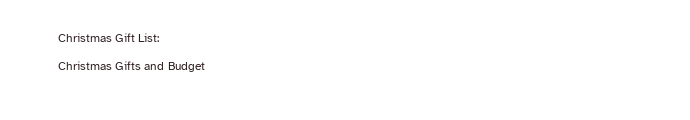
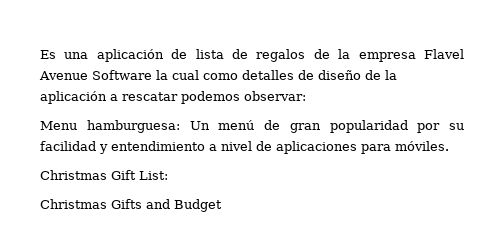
(58, 37) none -> [40,49,464,62] [39,70,397,80] [40,91,306,104] [40,120,464,133] [40,141,449,154] Es una aplicación de lista de regalos de la empresa Flavel Avenue Software la cual como detalles de diseño de la aplicación a rescatar podemos observar: // Menu hamburguesa: Un menú de gran popularidad por su facilidad y entendimiento a nivel de aplicaciones para móviles. //

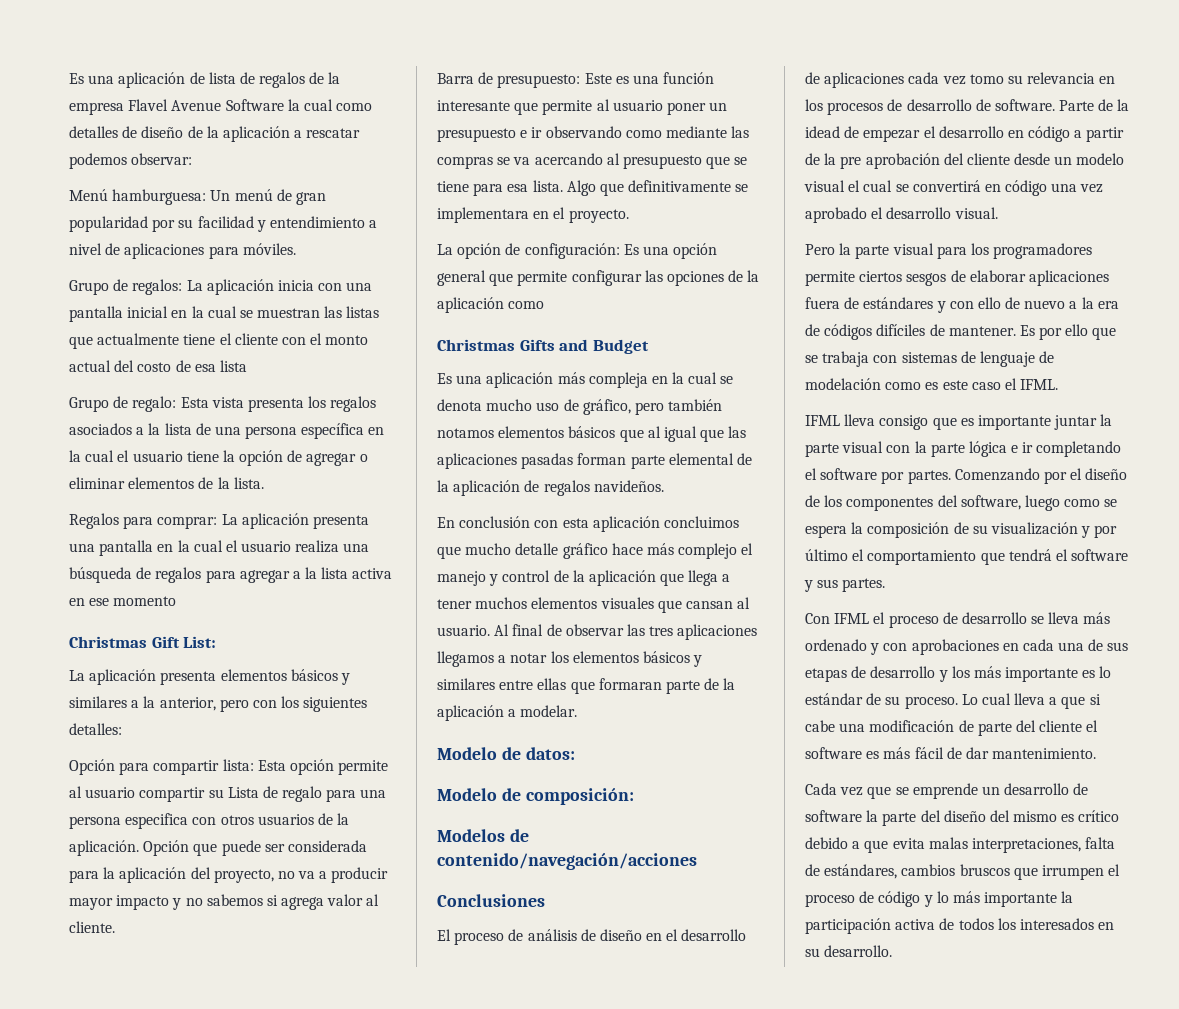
[40,121,77,130] Menu -> [69,189,108,201] Menú
[40,170,168,180] [40,199,222,212] Christmas Gift List: // Christmas Gifts and Budget -> [69,279,373,295] [69,306,380,322] [69,333,369,349] [69,360,247,372] [69,396,377,412] [69,423,385,439] [69,450,368,466] [69,477,264,489] [69,513,369,529] [69,540,370,556] [69,567,393,583] [69,596,177,606] [69,636,217,648] [69,669,350,685] [69,696,368,712] [69,723,122,735] [69,759,389,775] [69,786,387,802] [69,813,350,829] [69,840,367,856] [69,867,389,883] [69,894,380,910] [69,921,115,933] [437,72,715,88] [437,99,728,115] [437,126,750,142] [437,153,748,169] [437,180,749,196] [437,207,629,223] [437,243,718,259] [437,270,760,286] [437,297,545,313] [437,339,649,354] [437,372,734,388] [437,399,723,415] [437,426,747,442] [437,453,752,469] [437,480,664,496] [437,516,739,532] [437,543,754,559] [437,570,731,586] [437,597,751,613] [437,624,758,640] [437,651,703,667] [437,678,736,694] [437,705,578,721] [437,747,575,760] [437,788,634,805] [437,829,529,842] [437,853,697,870] [437,894,545,907] [437,929,747,945] [805,72,1116,88] [805,99,1130,115] [805,126,1125,142] [805,153,1125,169] [804,180,1104,196] [805,207,998,223] [805,243,1093,259] [805,270,1109,286] [805,297,1119,313] [805,324,1117,340] [805,351,1055,367] [805,378,1059,390] [805,414,1113,430] [805,441,1122,457] [805,468,1128,484] [805,495,1118,511] [805,522,1118,538] [805,549,1129,565] [804,578,886,592] [805,612,1111,628] [805,639,1129,655] [805,666,1112,682] [805,693,1101,709] [805,720,1099,736] [805,747,1097,759] [805,783,1089,799] [805,810,1120,826] [805,837,1116,853] [805,864,1121,880] [805,891,1074,907] [805,918,1115,934] [805,945,893,957] Grupo de regalos: La aplicación inicia con una pantalla inicial en la cual se muestran las listas que actualmente tiene el cliente con el monto actual del costo de esa lista // Grupo de regalo: Esta vista presenta los regalos asociados a la lista de una persona específica en la cual el usuario tiene la opción de agregar o eliminar elementos de la lista. // Regalos para comprar: La aplicación presenta una pantalla en la cual el usuario realiza una búsqueda de regalos para agregar a la lista activa en ese momento // Christmas Gift List: // La aplicación presenta elementos básicos y similares a la anterior, pero con los siguientes detalles: // Opción para compartir lista: Esta opción permite al usuario compartir su Lista de regalo para una persona especifica con otros usuarios de la aplicación. Opción que puede ser considerada para la aplicación del proyecto, no va a producir mayor impacto y no sabemos si agrega valor al cliente. // Barra de presupuesto: Este es una función interesante que permite al usuario poner un presupuesto e ir observando como mediante las compras se va acercando al presupuesto que se tiene para esa lista. Algo que definitivamente se implementara en el proyecto. // La opción de configuración: Es una opción general que permite configurar las opciones de la aplicación como // Christmas Gifts and Budget // Es una aplicación más compleja en la cual se denota mucho uso de gráfico, pero también notamos elementos básicos que al igual que las aplicaciones pasadas forman parte elemental de la aplicación de regalos navideños. // En conclusión con esta aplicación concluimos que mucho detalle gráfico hace más complejo el manejo y control de la aplicación que llega a tener muchos elementos visuales que cansan al usuario. Al final de observar las tres aplicaciones llegamos a notar los elementos básicos y similares entre ellas que formaran parte de la aplicación a modelar. // Modelo de datos: // Modelo de composición: // Modelos de contenido/navegación/acciones // Conclusiones // El proceso de análisis de diseño en el desarrollo de aplicaciones cada vez tomo su relevancia en los procesos de desarrollo de software. Parte de la idead de empezar el desarrollo en código a partir de la pre aprobación del cliente desde un modelo visual el cual se convertirá en código una vez aprobado el desarrollo visual. // Pero la parte visual para los programadores permite ciertos sesgos de elaborar aplicaciones fuera de estándares y con ello de nuevo a la era de códigos difíciles de mantener. Es por ello que se trabaja con sistemas de lenguaje de modelación como es este caso el IFML. // IFML lleva consigo que es importante juntar la parte visual con la parte lógica e ir completando el software por partes. Comenzando por el diseño de los componentes del software, luego como se espera la composición de su visualización y por último el comportamiento que tendrá el software y sus partes. // Con IFML el proceso de desarrollo se lleva más ordenado y con aprobaciones en cada una de sus etapas de desarrollo y los más importante es lo estándar de su proceso. Lo cual lleva a que si cabe una modificación de parte del cliente el software es más fácil de dar mantenimiento. // Cada vez que se emprende un desarrollo de software la parte del diseño del mismo es crítico debido a que evita malas interpretaciones, falta de estándares, cambios bruscos que irrumpen el proceso de código y lo más importante la participación activa de todos los interesados en su desarrollo.

